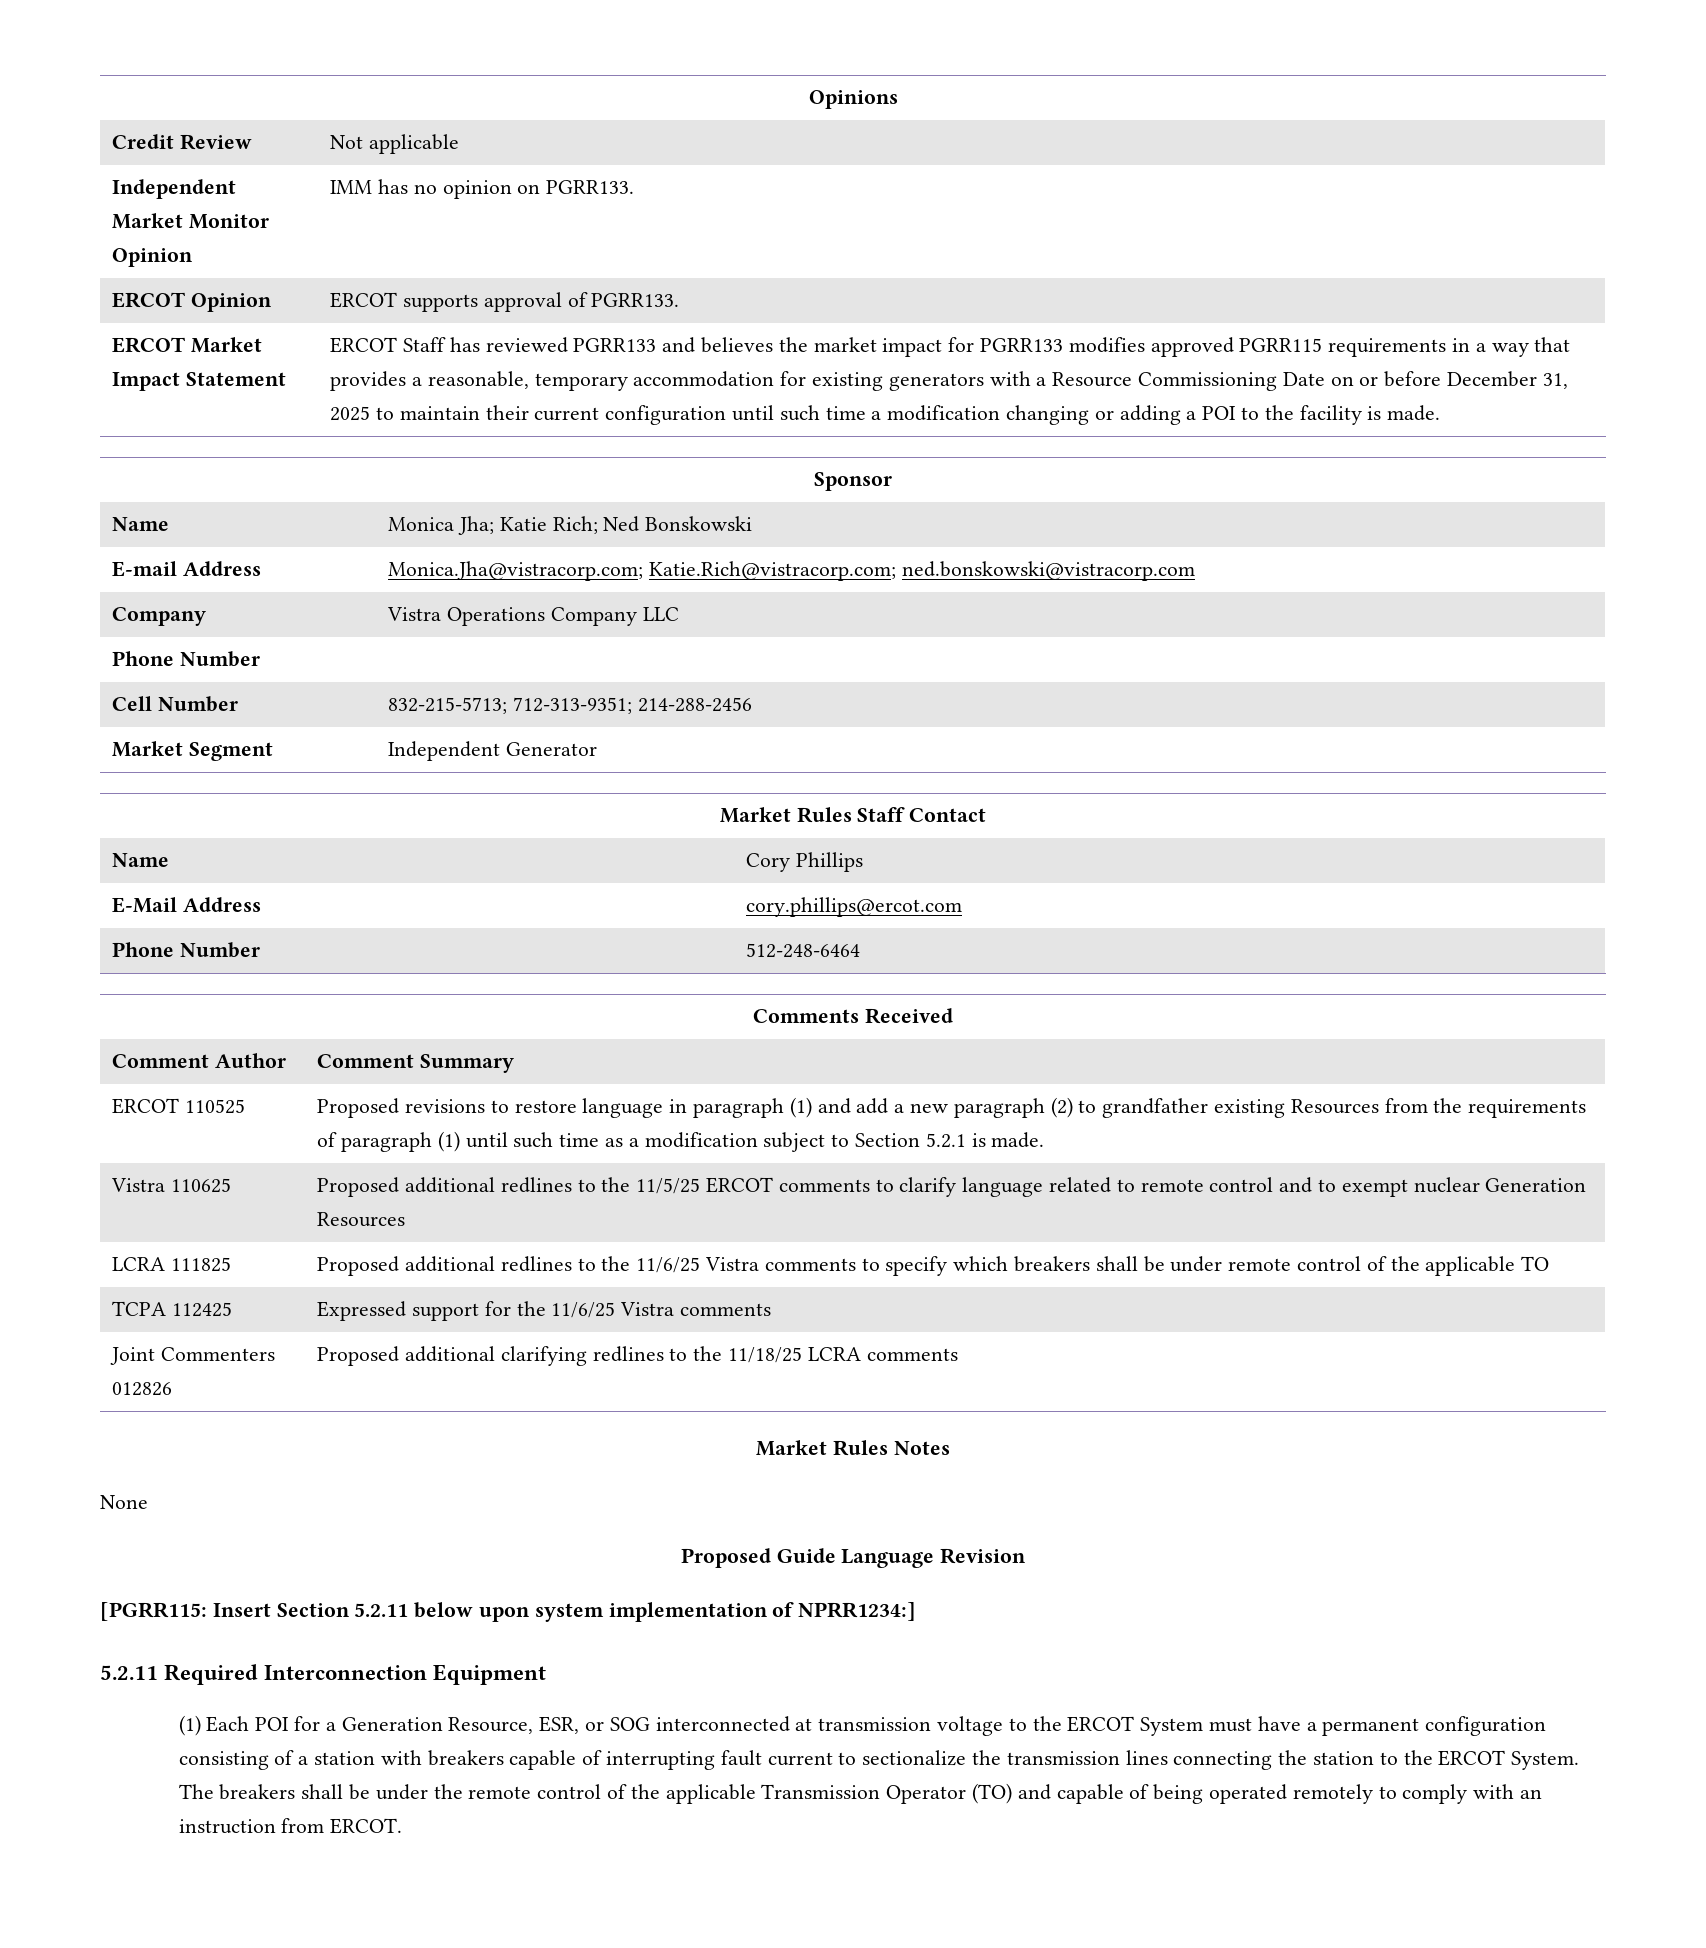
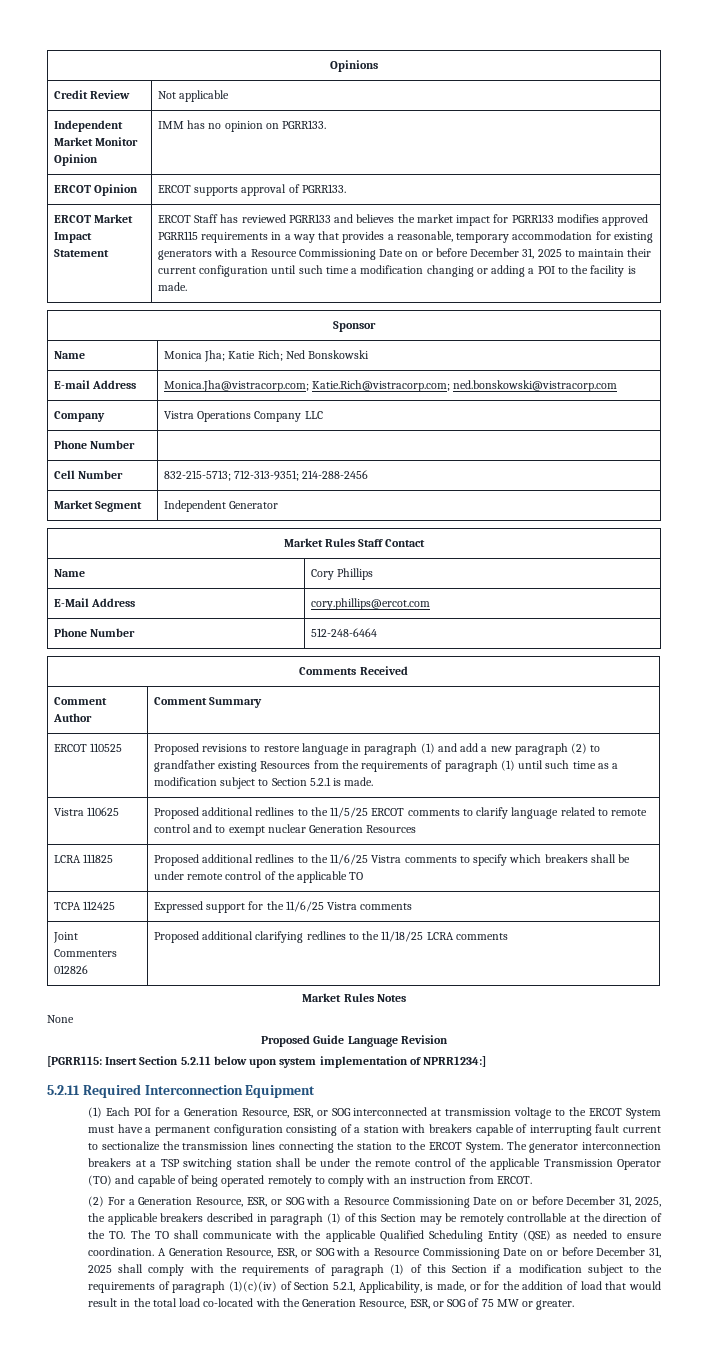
[219,1784,296,1800] breakers -> [529,1142,661,1153] [88,1158,272,1170] generator interconnection breakers at a TSP switching station
(403, 1826) none -> [88,1196,662,1208] [88,1213,663,1225] [88,1230,662,1242] [88,1247,661,1259] [88,1264,662,1276] [88,1281,662,1293] [88,1298,575,1310] // (2) For a Generation Resource, ESR, or SOG with a Resource Commissioning Date on or before December 31, 2025, the applicable breakers described in paragraph (1) of this Section may be remotely controllable at the direction of the TO. The TO shall communicate with the applicable Qualified Scheduling Entity (QSE) as needed to ensure coordination. A Generation Resource, ESR, or SOG with a Resource Commissioning Date on or before December 31, 2025 shall comply with the requirements of paragraph (1) of this Section if a modification subject to the requirements of paragraph (1)(c)(iv) of Section 5.2.1, Applicability, is made, or for the addition of load that would result in the total load co-located with the Generation Resource, ESR, or SOG of 75 MW or greater.

